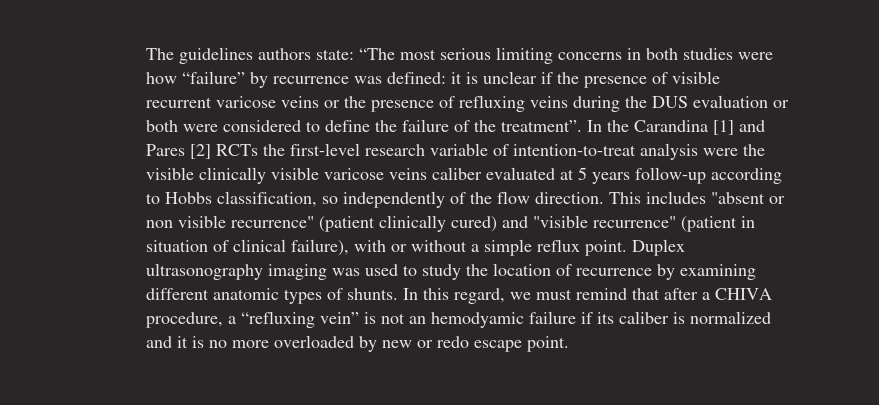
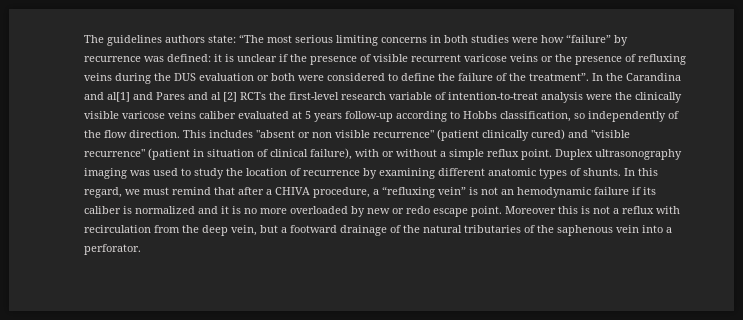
[713,120,766,135] [146,144,186,156] [1] and Pares -> [83,92,221,102] and al[1] and Pares and al
[146,167,195,180] visible -> (632, 96) none
[431,312,525,328] hemodyamic -> [516,187,591,198] hemodynamic
(570, 344) none -> [504,206,680,214] [83,225,672,236] [83,244,141,255] Moreover this is not a reflux with recirculation from the deep vein, but a footward drainage of the natural tributaries of the saphenous vein into a perforator.

